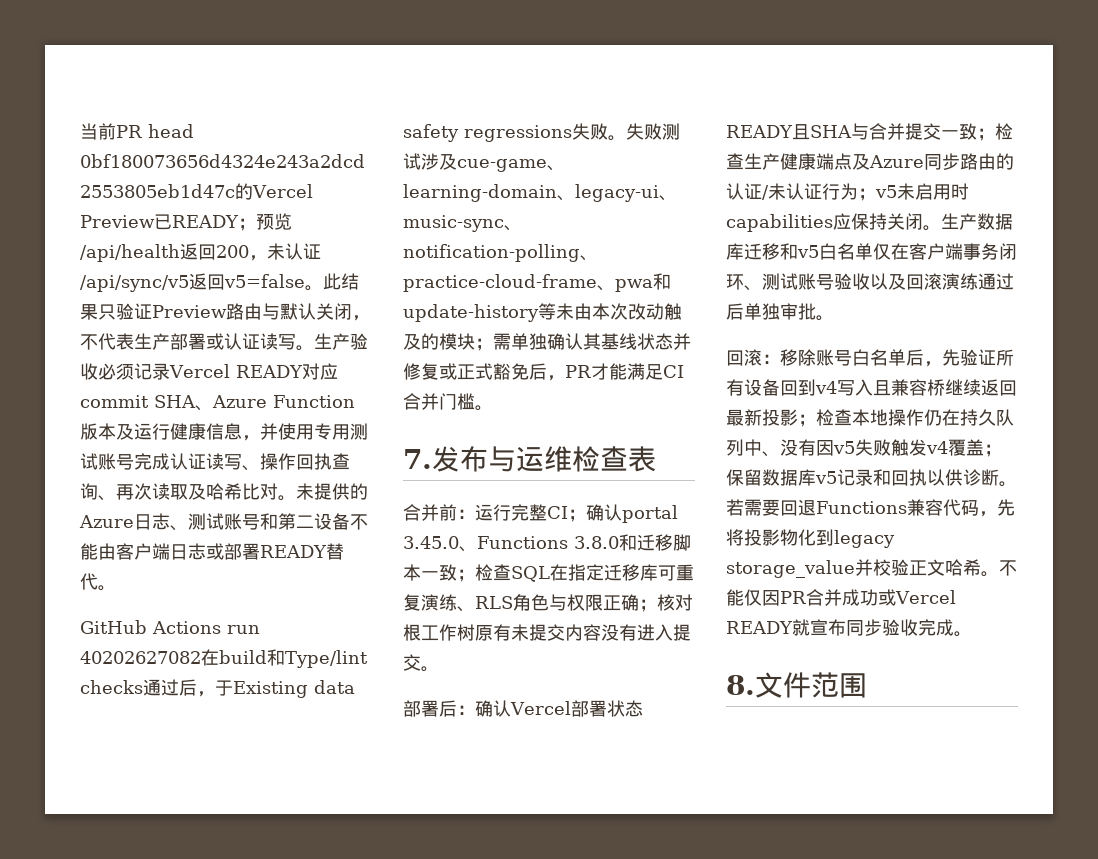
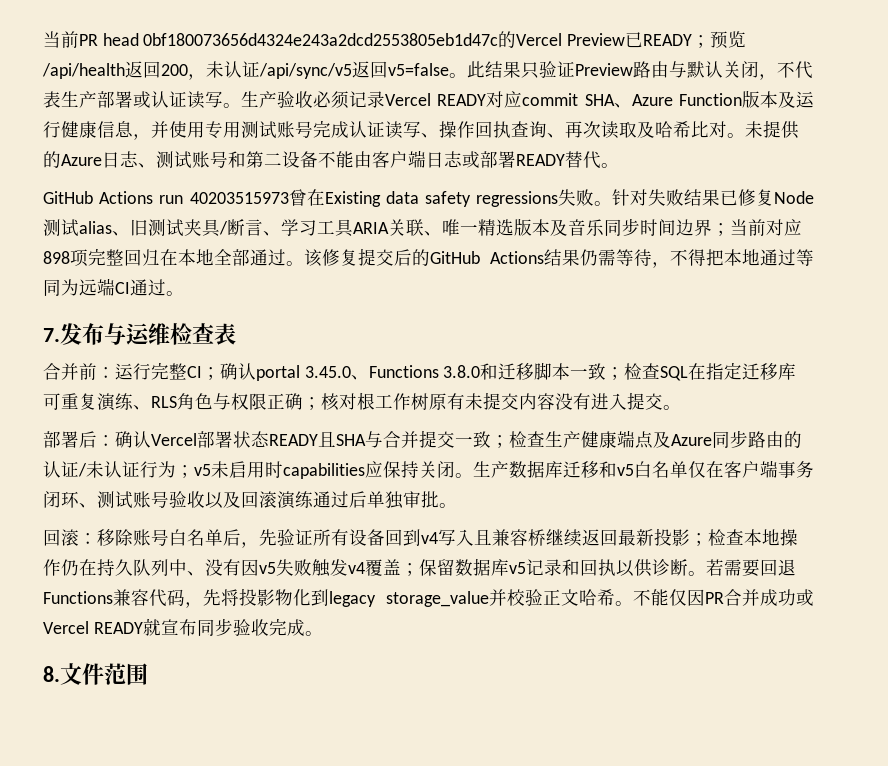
[80,649,368,668] [80,679,233,697] 40202627082在build和Type/lint checks通过后，于 -> [189,189,325,206] 40203515973曾在
[626,123,680,140] [403,153,565,172] [403,184,677,202] [403,215,522,232] [403,244,598,262] [403,273,671,292] [403,303,682,322] [403,333,691,351] [403,363,684,381] [403,393,475,410] 失败测试涉及cue-game、learning-domain、legacy-ui、music-sync、notification-polling、practice-cloud-frame、pwa和update-history等未由本次改动触及的模块；需单独确认其基线状态并修复或正式豁免后，PR才能满足CI合并门槛 -> [612,189,814,206] [43,218,802,237] [43,248,814,268] [43,278,166,296] 针对失败结果已修复Node测试alias、旧测试夹具/断言、学习工具ARIA关联、唯一精选版本及音乐同步时间边界；当前对应898项完整回归在本地全部通过。该修复提交后的GitHub Actions结果仍需等待，不得把本地通过等同为远端CI通过

